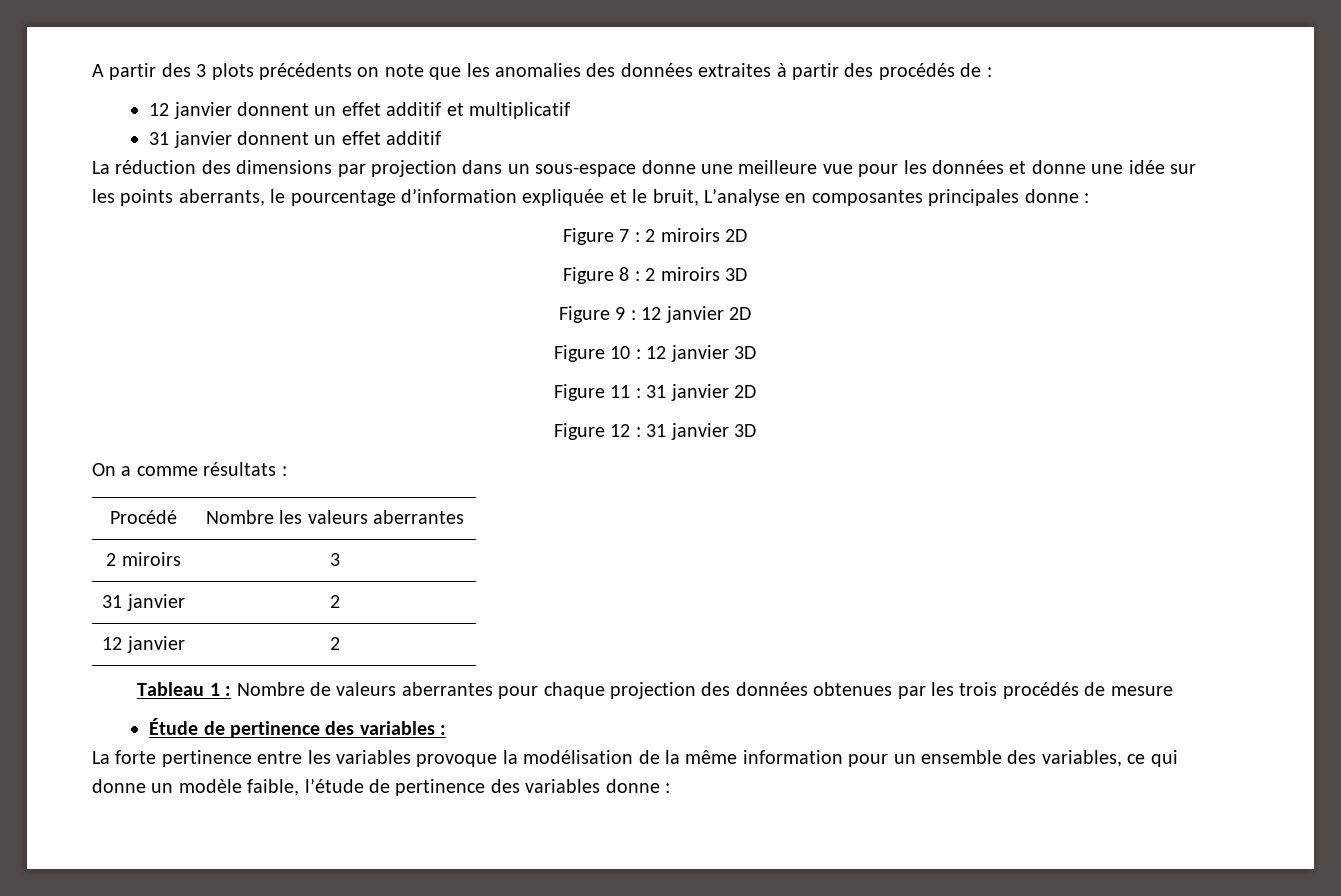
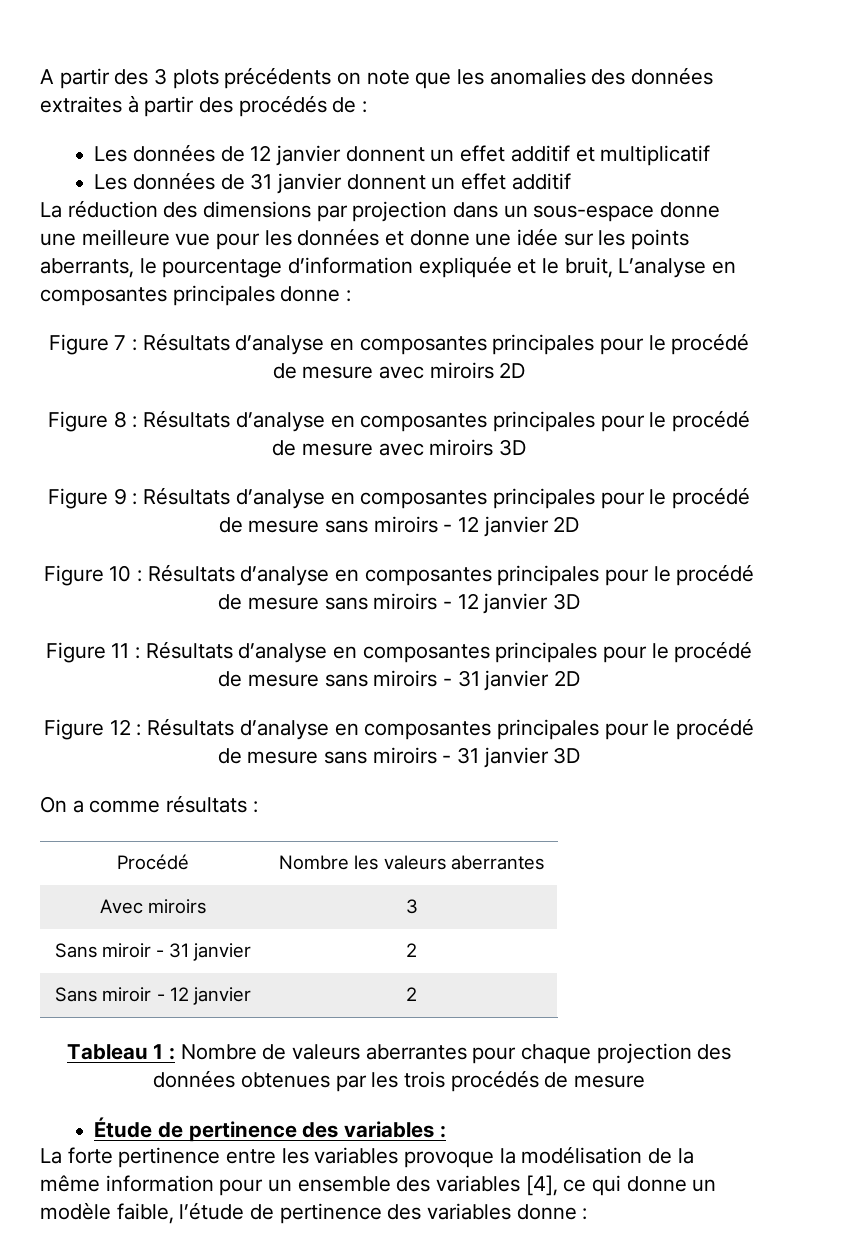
(992, 72) none -> [94,144,245,162] Les données de
(570, 110) none -> [94,172,245,190] Les données de
[645,229,656,242] 2 -> [142,333,750,355] [272,363,424,379] Résultats d’analyse en composantes principales pour le procédé de mesure avec
[645,268,656,281] 2 -> [143,410,750,432] [272,440,424,456] Résultats d’analyse en composantes principales pour le procédé de mesure avec
(636, 315) none -> [143,487,750,509] [218,516,453,533] Résultats d’analyse en composantes principales pour le procédé de mesure sans miroirs -
(641, 354) none -> [147,564,755,586] [218,593,452,610] Résultats d’analyse en composantes principales pour le procédé de mesure sans miroirs -
(641, 393) none -> [145,641,753,663] [218,670,452,687] Résultats d’analyse en composantes principales pour le procédé de mesure sans miroirs -
(641, 432) none -> [147,718,754,740] [217,747,452,764] Résultats d’analyse en composantes principales pour le procédé de mesure sans miroirs -
[106,553,117,566] 2 -> [99,899,143,914] Avec
(340, 559) none -> [54,943,164,958] Sans miroir -
(340, 601) none -> [55,987,165,1002] Sans miroir -
[1041,750,1122,767] variables, -> [436,1175,558,1196] variables [4],

